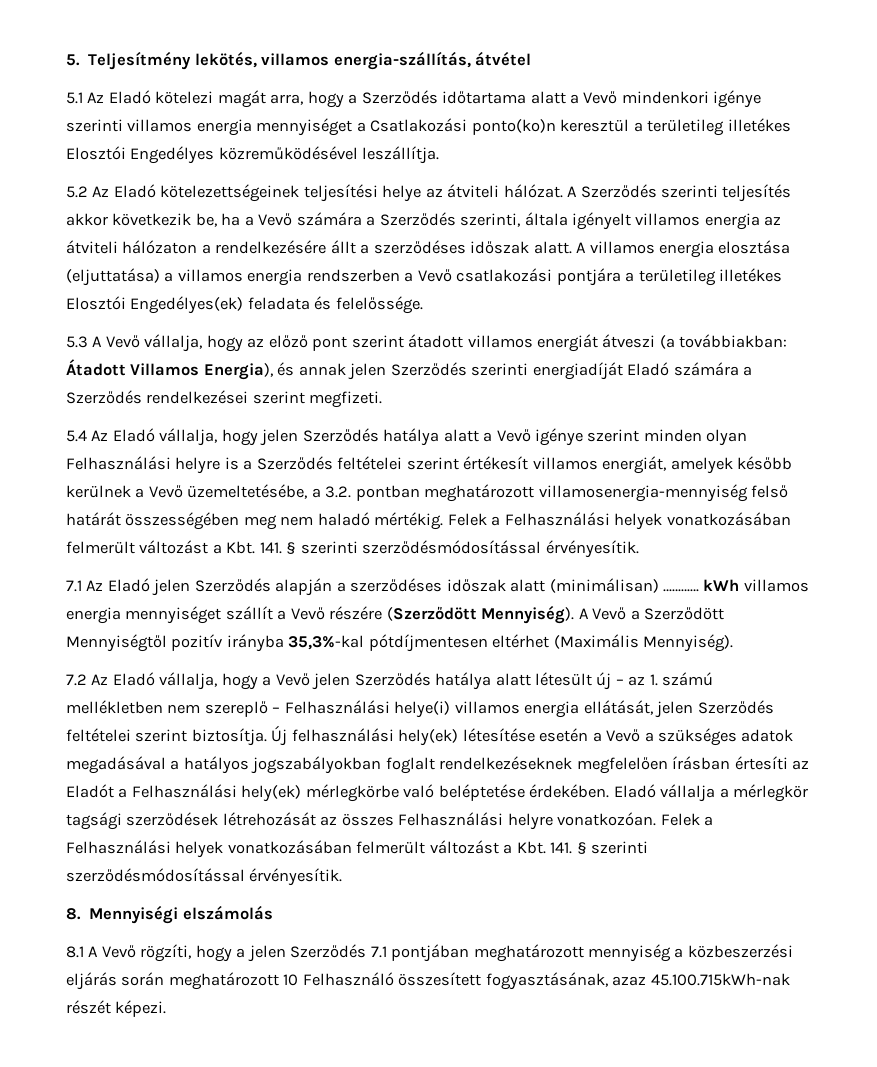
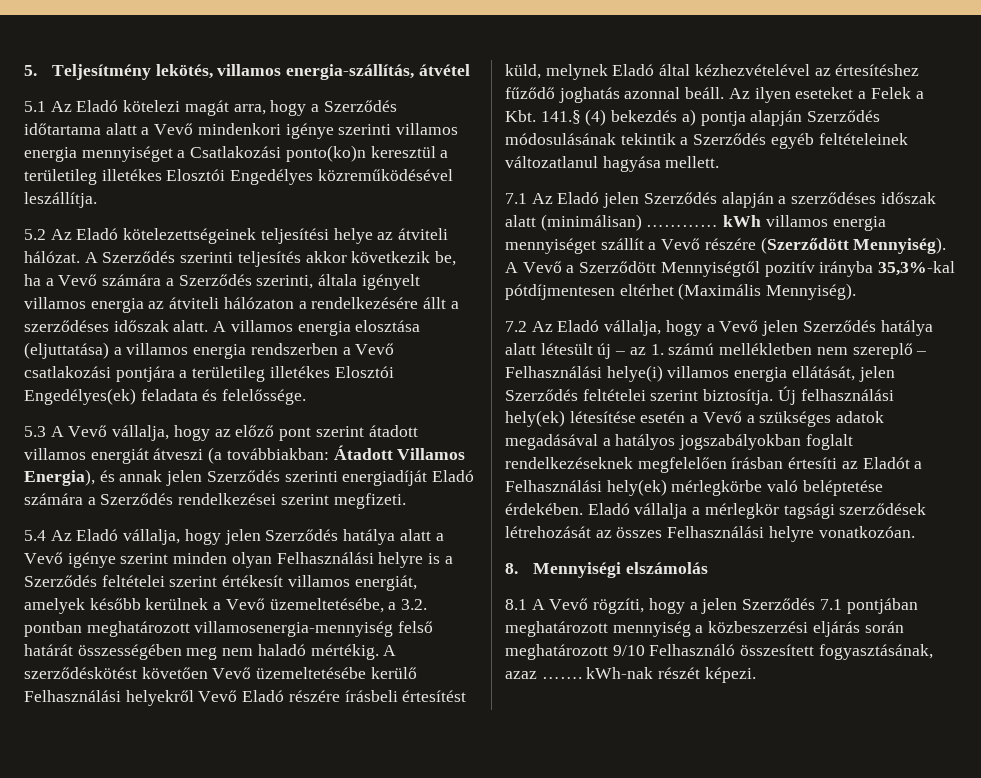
[447,512,791,530] [66,540,639,558] Felek a Felhasználási helyek vonatkozásában felmerült változást a Kbt. 141. § szerinti szerződésmódosítással érvényesítik. -> [383,645,397,656] [24,667,417,679] [24,690,467,706] [505,64,920,80] [505,87,924,103] [505,109,881,126] [505,133,908,149] [505,156,720,172] A szerződéskötést követően Vevő üzemeltetésébe kerülő Felhasználási helyekről Vevő Eladó részére írásbeli értesítést küld, melynek Eladó által kézhezvételével az értesítéshez fűződő joghatás azonnal beáll. Az ilyen eseteket a Felek a Kbt. 141.§ (4) bekezdés a) pontja alapján Szerződés módosulásának tekintik a Szerződés egyéb feltételeinek változatlanul hagyása mellett.
[660,813,714,826] [66,840,649,858] [66,868,343,886] Felek a Felhasználási helyek vonatkozásában felmerült változást a Kbt. 141. § szerinti szerződésmódosítással érvényesítik. -> (915, 532) none
[283,974,299,986] 10 -> [612,645,645,656] 9/10
[650,973,790,986] 45.100.715kWh-nak -> [541,667,654,679] ……. kWh-nak

